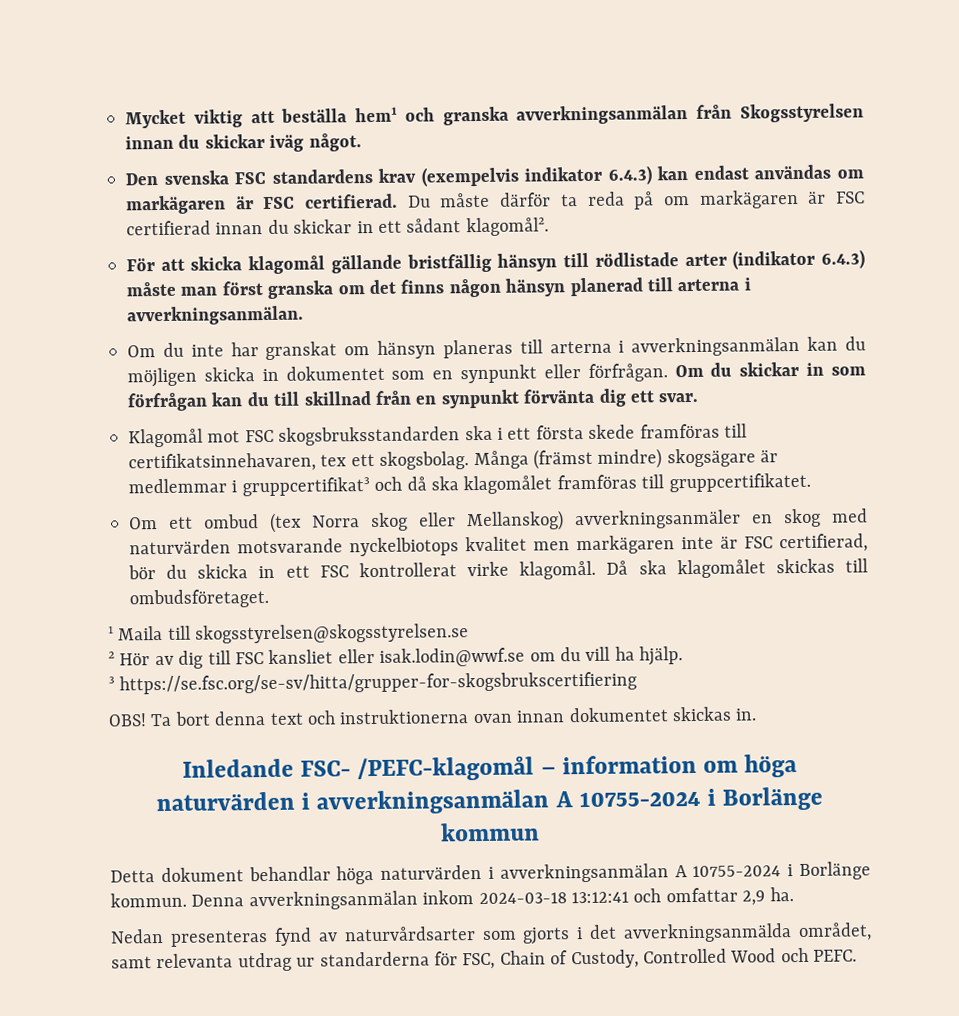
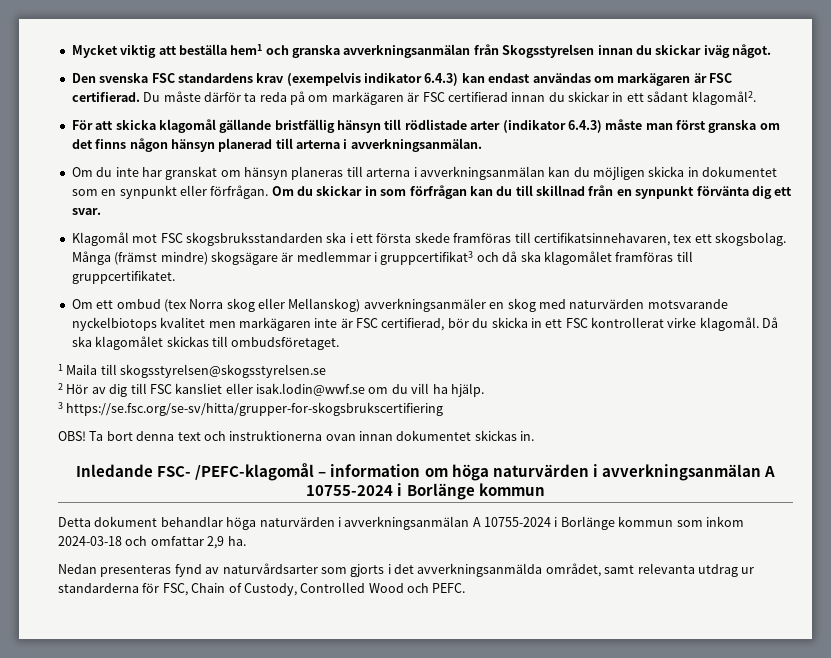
[110,890,418,911] kommun. Denna avverkningsanmälan -> [618,516,703,527] kommun som
[571,891,629,904] 13:12:41 -> (122, 541) none

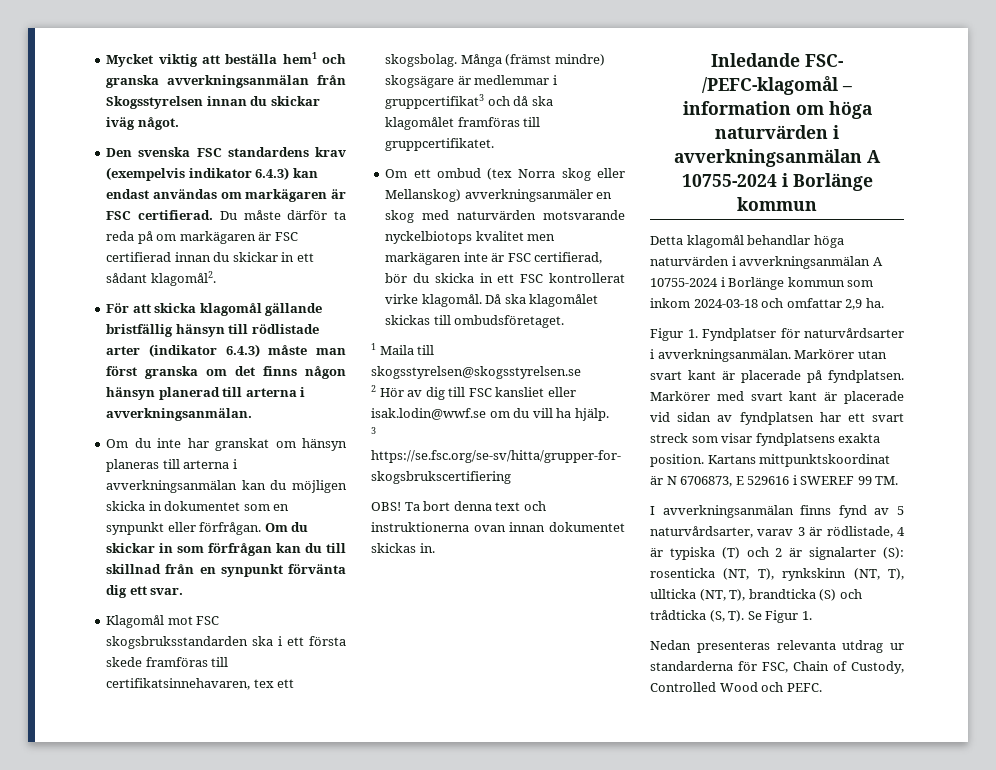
[94,516,158,527] dokument -> [686,235,744,248] klagomål
[58,563,635,577] Nedan presenteras fynd av naturvårdsarter som gjorts i det avverkningsanmälda området, samt -> [650,328,904,341] [650,349,887,362] [650,370,904,383] [650,391,904,404] [650,412,904,425] [650,433,881,446] [650,454,891,467] [650,475,899,487] [650,505,904,518] [650,526,905,538] [650,547,904,560] [650,568,904,581] [650,589,862,601] [650,610,812,623] [650,640,770,653] Figur 1. Fyndplatser för naturvårdsarter i avverkningsanmälan. Markörer utan svart kant är placerade på fyndplatsen. Markörer med svart kant är placerade vid sidan av fyndplatsen har ett svart streck som visar fyndplatsens exakta position. Kartans mittpunktskoordinat är N 6706873, E 529616 i SWEREF 99 TM. // I avverkningsanmälan finns fynd av 5 naturvårdsarter, varav 3 är rödlistade, 4 är typiska (T) och 2 är signalarter (S): rosenticka (NT, T), rynkskinn (NT, T), ullticka (NT, T), brandticka (S) och trådticka (S, T). Se Figur 1. // Nedan presenteras

